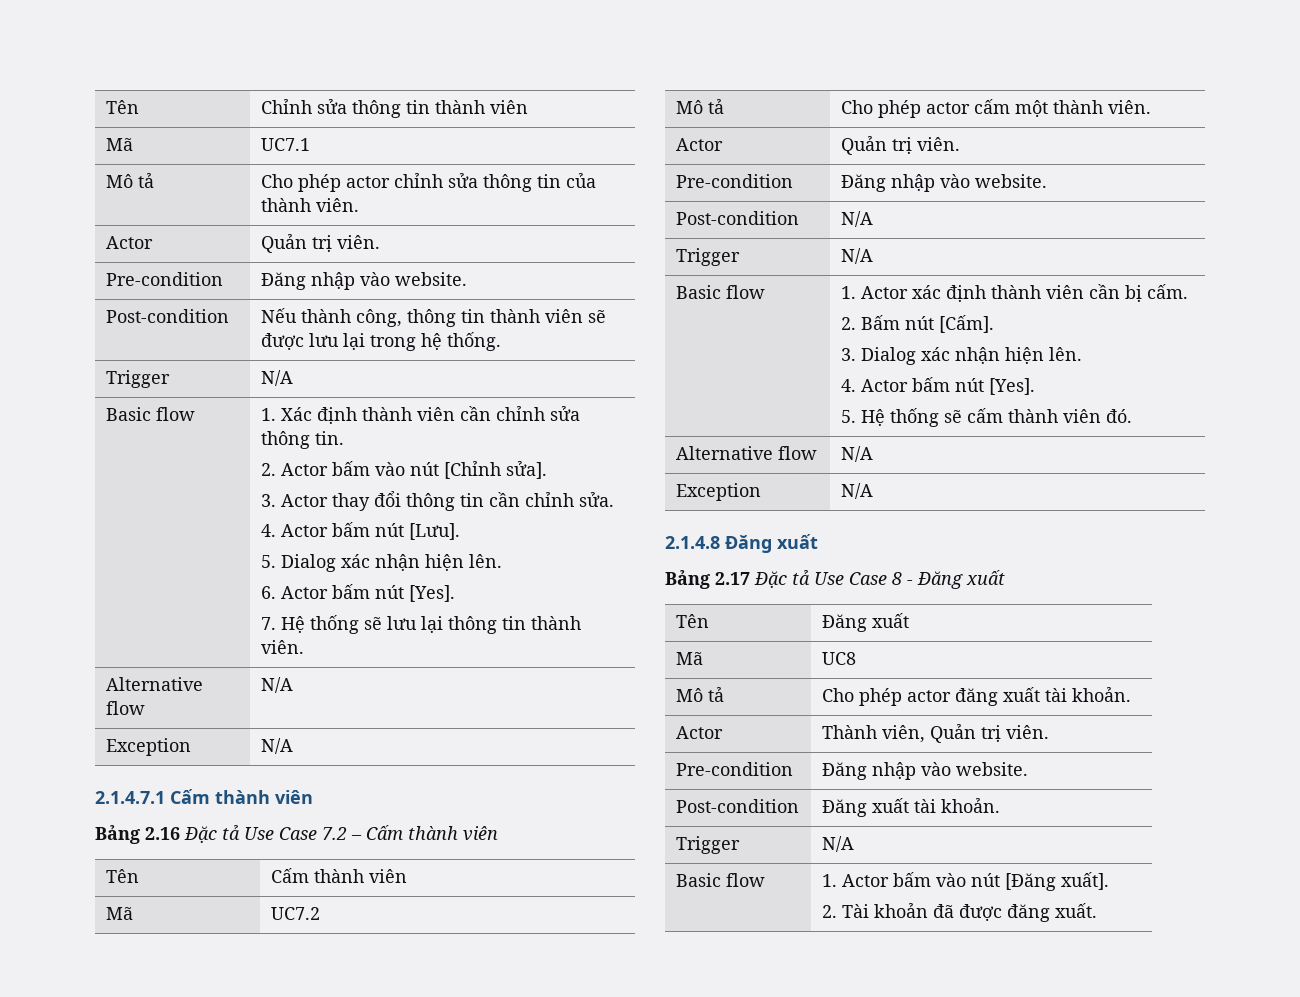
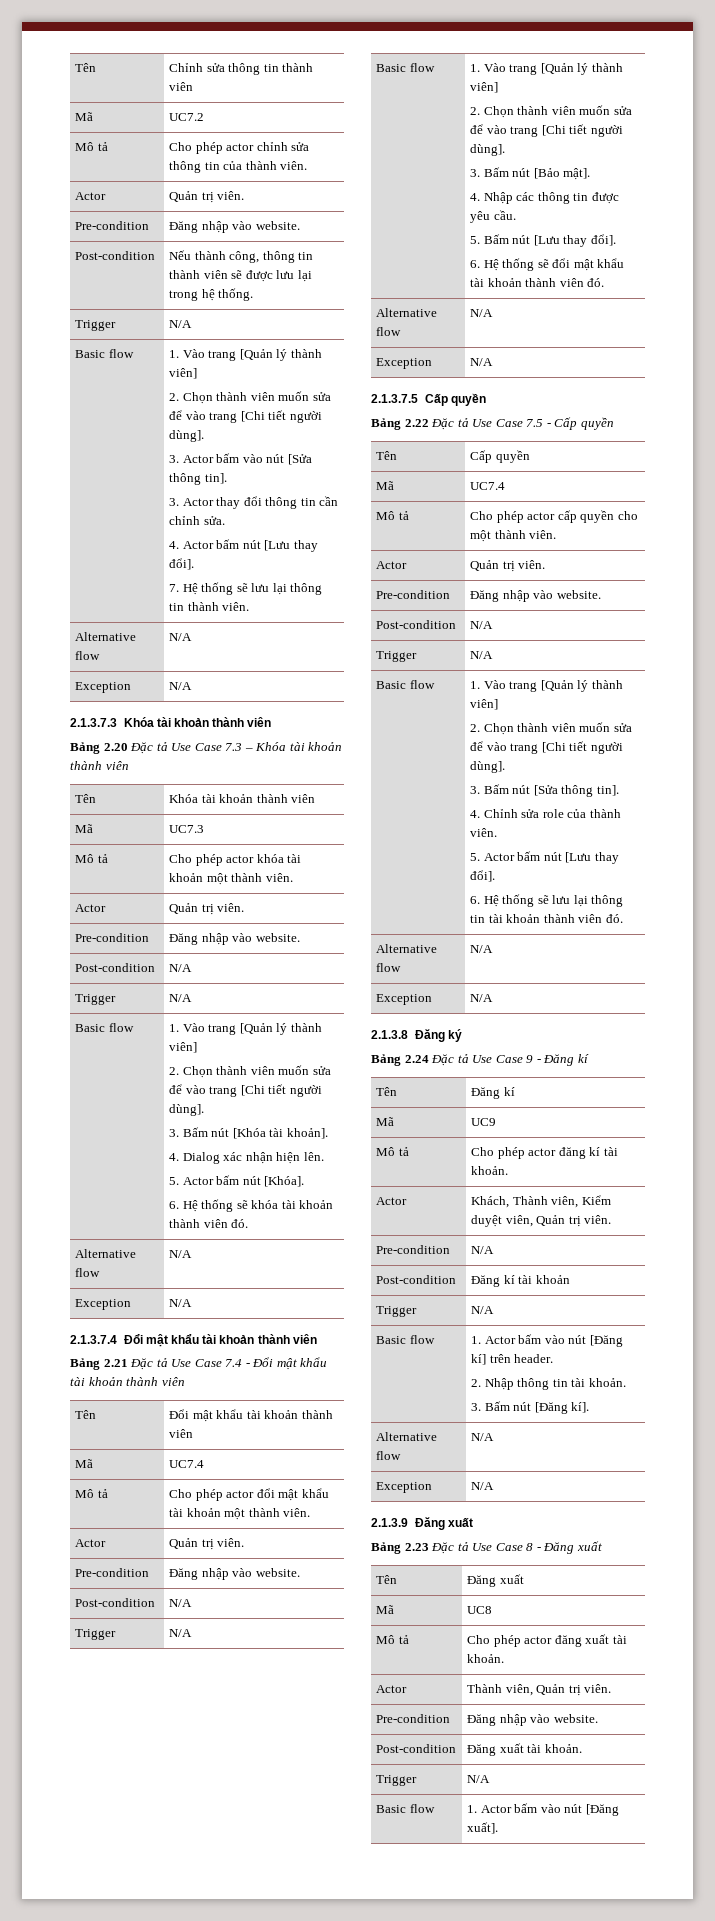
[261,138,311,151] UC7.1 -> [169,113,205,121] UC7.2
[281,406,581,424] [261,431,345,449] [261,461,548,479] Xác định thành viên cần chỉnh sửa thông tin. // 2. Actor bấm vào nút [Chỉnh sửa]. -> [182,349,322,361] [169,368,198,379] [169,391,331,404] [169,410,322,423] [169,430,205,442] [169,453,312,465] [169,473,227,485] Vào trang [Quản lý thành viên] // 2. Chọn thành viên muốn sửa để vào trang [Chi tiết người dùng]. // 3. Actor bấm vào nút [Sửa thông tin].
[409,523,461,540] [261,554,503,572] [261,584,456,602] [Lưu]. // 5. Dialog xác nhận hiện lên. // 6. Actor bấm nút [Yes]. -> [264,540,318,552] [169,558,195,570] [Lưu thay đổi].
[95,789,313,804] [95,825,498,844] [106,869,140,883] [271,868,408,883] [106,907,134,920] [271,907,321,920] [676,99,725,114] [841,99,1011,118] 2.1.4.7.1 Cấm thành viên // Bảng 2.16 Đặc tả Use Case 7.2 – Cấm thành viên // Tên | Cấm thành viên // Mã | UC7.2 // Mô tả | Cho phép actor cấm -> [70,717,272,727] [70,742,343,754] [70,761,129,770] [75,794,97,803] [169,794,316,803] [75,824,94,833] [169,825,205,833] [75,854,108,863] [169,854,302,866] [169,873,204,882] 2.1.3.7.3 Khóa tài khoản thành viên // Bảng 2.20 Đặc tả Use Case 7.3 – Khóa tài khoản thành viên // Tên | Khóa tài khoản thành viên // Mã | UC7.3 // Mô tả | Cho phép actor khóa tài khoản
[861,284,1189,302] [841,315,995,333] [841,347,1083,365] [841,377,1036,395] [841,408,1133,427] [676,446,818,460] [841,446,874,462] [676,483,762,501] [841,483,874,499] [665,536,720,549] Actor xác định thành viên cần bị cấm. // 2. Bấm nút [Cấm]. // 3. Dialog xác nhận hiện lên. // 4. Actor bấm nút [Yes]. // 5. Hệ thống sẽ cấm thành viên đó. // Alternative flow | N/A // Exception | N/A // 2.1.4.8 -> [182,1023,322,1035] [169,1042,198,1053] [169,1065,331,1078] [169,1084,322,1097] [169,1104,205,1116] [169,1127,328,1139] [169,1152,324,1164] [169,1175,305,1187] [169,1199,334,1212] [169,1219,249,1228] [75,1249,137,1258] [75,1268,101,1277] [169,1250,193,1258] [75,1299,132,1310] [169,1299,193,1307] [70,1333,317,1347] [70,1357,328,1370] [70,1377,185,1386] [75,1410,97,1419] [169,1409,333,1422] [169,1429,194,1438] [75,1459,94,1468] [169,1460,205,1468] [75,1489,108,1498] [169,1488,329,1501] [169,1508,311,1520] [75,1539,107,1547] [169,1538,245,1550] [75,1568,150,1577] [169,1568,300,1580] [75,1598,156,1607] [169,1599,193,1607] [75,1629,117,1640] [169,1629,193,1637] [376,63,435,72] [470,63,623,75] [470,82,499,93] [470,105,632,118] [470,124,623,137] [470,144,506,156] [470,167,591,180] [470,192,619,204] [470,210,516,223] [470,234,616,247] [470,258,625,271] [470,278,605,287] [376,308,438,317] [376,327,402,336] [470,309,494,317] [376,358,433,369] [470,358,494,366] [371,393,486,406] [371,417,614,430] [376,451,398,460] [470,450,530,463] [376,481,395,490] [470,482,506,490] [376,511,409,520] [470,510,638,523] [470,530,557,542] [376,561,408,569] [470,560,546,572] [376,590,451,599] [470,590,601,602] [376,620,457,629] [470,621,494,629] [376,651,418,662] [470,651,494,659] [376,680,435,689] [470,680,623,692] [470,699,499,710] [470,722,632,735] [470,741,623,754] [470,761,506,773] [470,784,619,797] [470,809,621,818] [470,828,498,837] [470,851,619,864] [470,870,496,882] [470,894,624,907] [470,914,623,923] [376,944,438,953] [376,963,402,972] [470,945,494,953] [376,994,433,1005] [470,994,494,1002] [371,1029,462,1042] [371,1054,589,1066] [376,1087,398,1096] [471,1087,515,1099] [376,1117,395,1126] [471,1118,497,1126] [376,1147,409,1156] [471,1147,618,1159] [471,1166,509,1175] [376,1197,408,1205] [471,1195,611,1208] [471,1215,612,1227] [376,1245,451,1254] [471,1246,495,1254] [376,1275,457,1284] [471,1275,570,1287] [376,1306,418,1317] [471,1306,495,1314] [376,1335,435,1344] [471,1334,623,1347] [471,1354,554,1365] [471,1378,626,1390] [471,1401,590,1414] [376,1432,438,1441] [376,1451,402,1460] [471,1433,495,1441] [376,1482,433,1493] [471,1482,495,1490] [371,1518,408,1527] Vào trang [Quản lý thành viên] // 2. Chọn thành viên muốn sửa để vào trang [Chi tiết người dùng]. // 3. Bấm nút [Khóa tài khoản]. // 4. Dialog xác nhận hiện lên. // 5. Actor bấm nút [Khóa]. // 6. Hệ thống sẽ khóa tài khoản thành viên đó. // Alternative flow | N/A // Exception | N/A // 2.1.3.7.4 Đổi mật khẩu tài khoản thành viên // Bảng 2.21 Đặc tả Use Case 7.4 - Đổi mật khẩu tài khoản thành viên // Tên | Đổi mật khẩu tài khoản thành viên // Mã | UC7.4 // Mô tả | Cho phép actor đổi mật khẩu tài khoản một thành viên. // Actor | Quản trị viên. // Pre-condition | Đăng nhập vào website. // Post-condition | N/A // Trigger | N/A // Basic flow | 1. Vào trang [Quản lý thành viên] // 2. Chọn thành viên muốn sửa để vào trang [Chi tiết người dùng]. // 3. Bấm nút [Bảo mật]. // 4. Nhập các thông tin được yêu cầu. // 5. Bấm nút [Lưu thay đổi]. // 6. Hệ thống sẽ đổi mật khẩu tài khoản thành viên đó. // Alternative flow | N/A // Exception | N/A // 2.1.3.7.5 Cấp quyền // Bảng 2.22 Đặc tả Use Case 7.5 - Cấp quyền // Tên | Cấp quyền // Mã | UC7.4 // Mô tả | Cho phép actor cấp quyền cho một thành viên. // Actor | Quản trị viên. // Pre-condition | Đăng nhập vào website. // Post-condition | N/A // Trigger | N/A // Basic flow | 1. Vào trang [Quản lý thành viên] // 2. Chọn thành viên muốn sửa để vào trang [Chi tiết người dùng]. // 3. Bấm nút [Sửa thông tin]. // 4. Chỉnh sửa role của thành viên. // 5. Actor bấm nút [Lưu thay đổi]. // 6. Hệ thống sẽ lưu lại thông tin tài khoản thành viên đó. // Alternative flow | N/A // Exception | N/A // 2.1.3.8 Đăng ký // Bảng 2.24 Đặc tả Use Case 9 - Đăng kí // Tên | Đăng kí // Mã | UC9 // Mô tả | Cho phép actor đăng kí tài khoản. // Actor | Khách, Thành viên, Kiểm duyệt viên, Quản trị viên. // Pre-condition | N/A // Post-condition | Đăng kí tài khoản // Trigger | N/A // Basic flow | 1. Actor bấm vào nút [Đăng kí] trên header. // 2. Nhập thông tin tài khoản. // 3. Bấm nút [Đăng kí]. // Alternative flow | N/A // Exception | N/A // 2.1.3.9
[715,572,750,585] 2.17 -> [404,1543,429,1551] 2.23
[822,903,1098,922] // 2. Tài khoản đã được đăng xuất. -> (499, 1828) none

